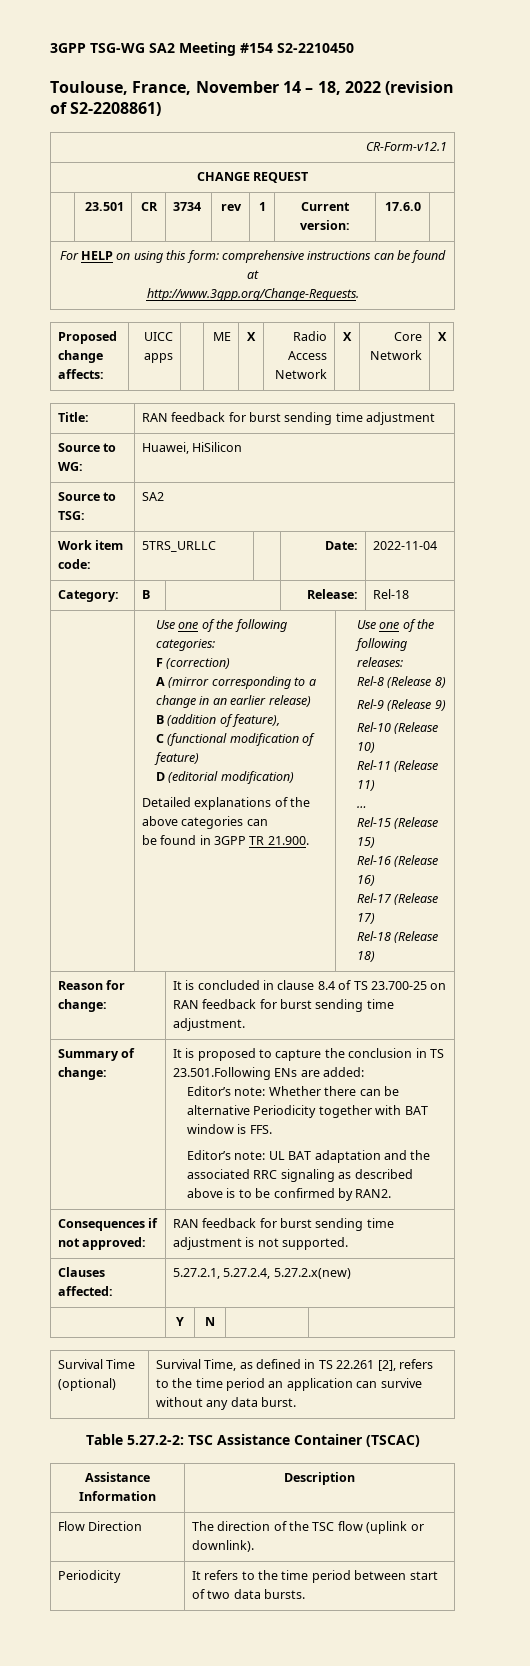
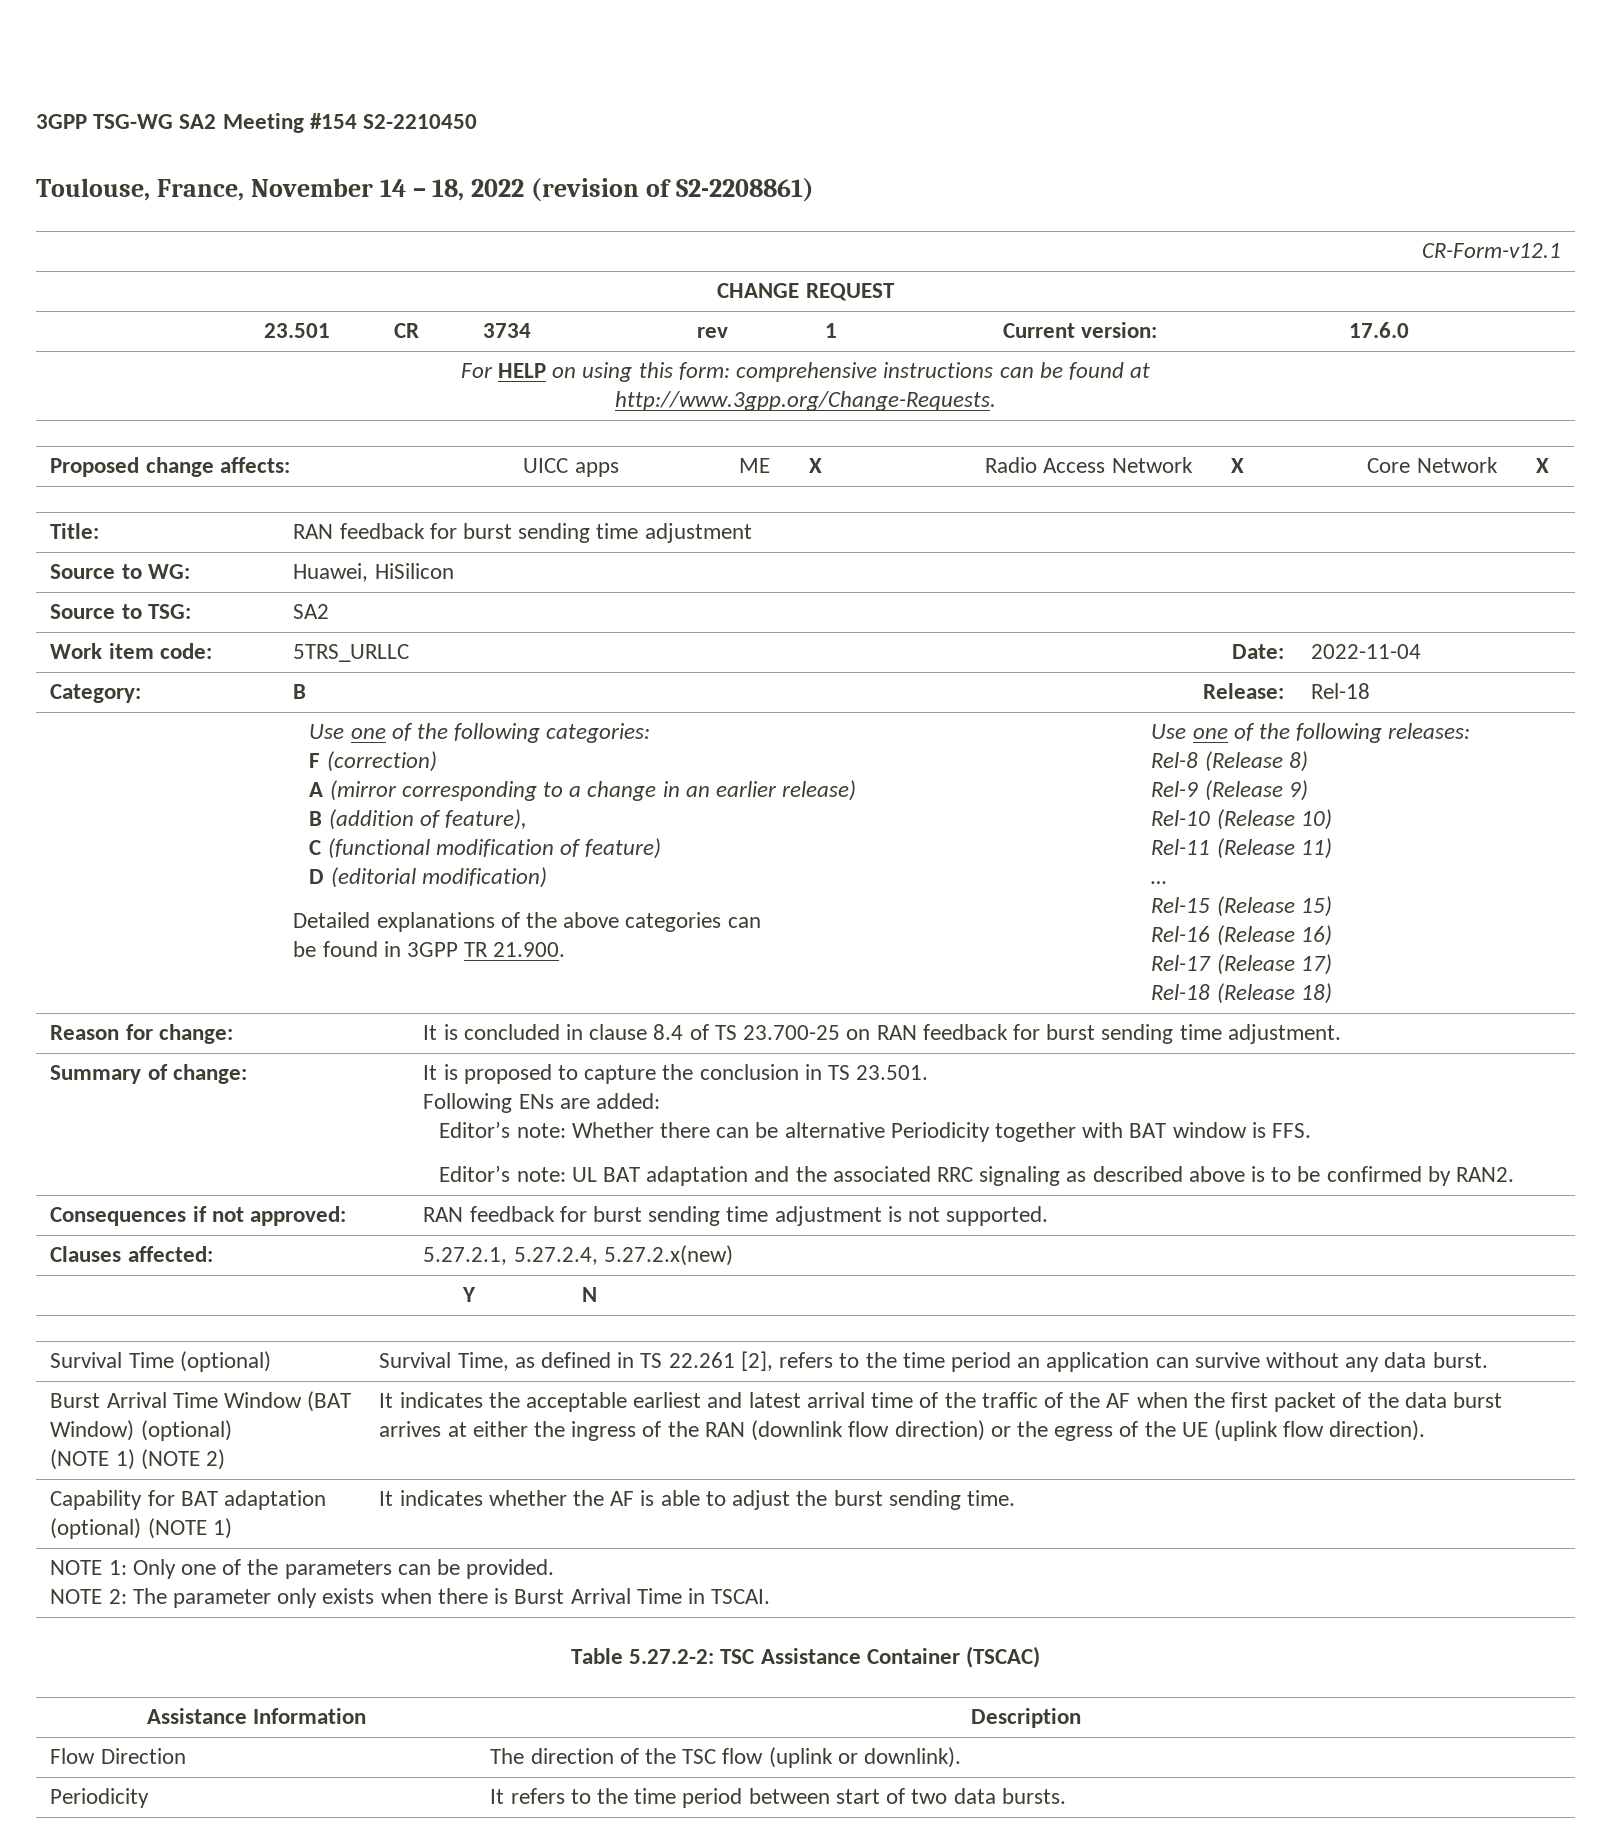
[172,1067,271,1080] 23.501.Following -> [856,1065,929,1080] [423,1093,513,1113] 23.501. // Following
(297, 1402) none -> [50,1391,352,1412] [50,1420,232,1441] [50,1449,226,1470] [379,1392,1503,1412] [379,1420,1426,1441] [50,1490,327,1510] [50,1518,232,1539] [379,1490,1015,1510] [50,1559,555,1579] [50,1588,771,1608] // Burst Arrival Time Window (BAT Window) (optional) // (NOTE 1) (NOTE 2) | It indicates the acceptable earliest and latest arrival time of the traffic of the AF when the first packet of the data burst arrives at either the ingress of the RAN (downlink flow direction) or the egress of the UE (uplink flow direction). // Capability for BAT adaptation (optional) (NOTE 1) | It indicates whether the AF is able to adjust the burst sending time. // NOTE 1: Only one of the parameters can be provided. // NOTE 2: The parameter only exists when there is Burst Arrival Time in TSCAI.

